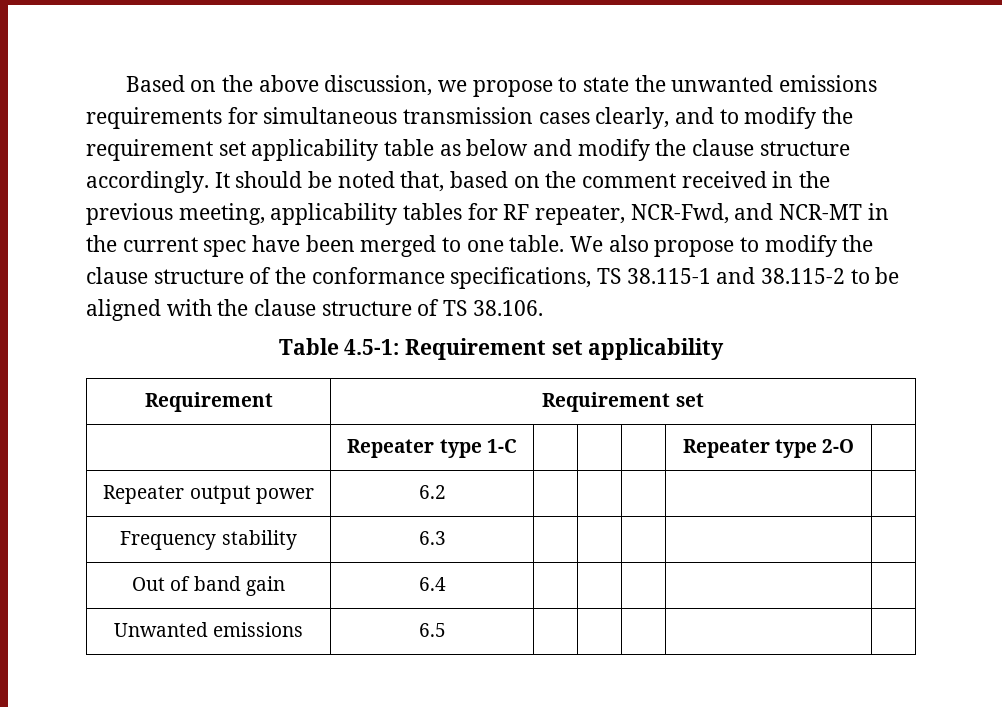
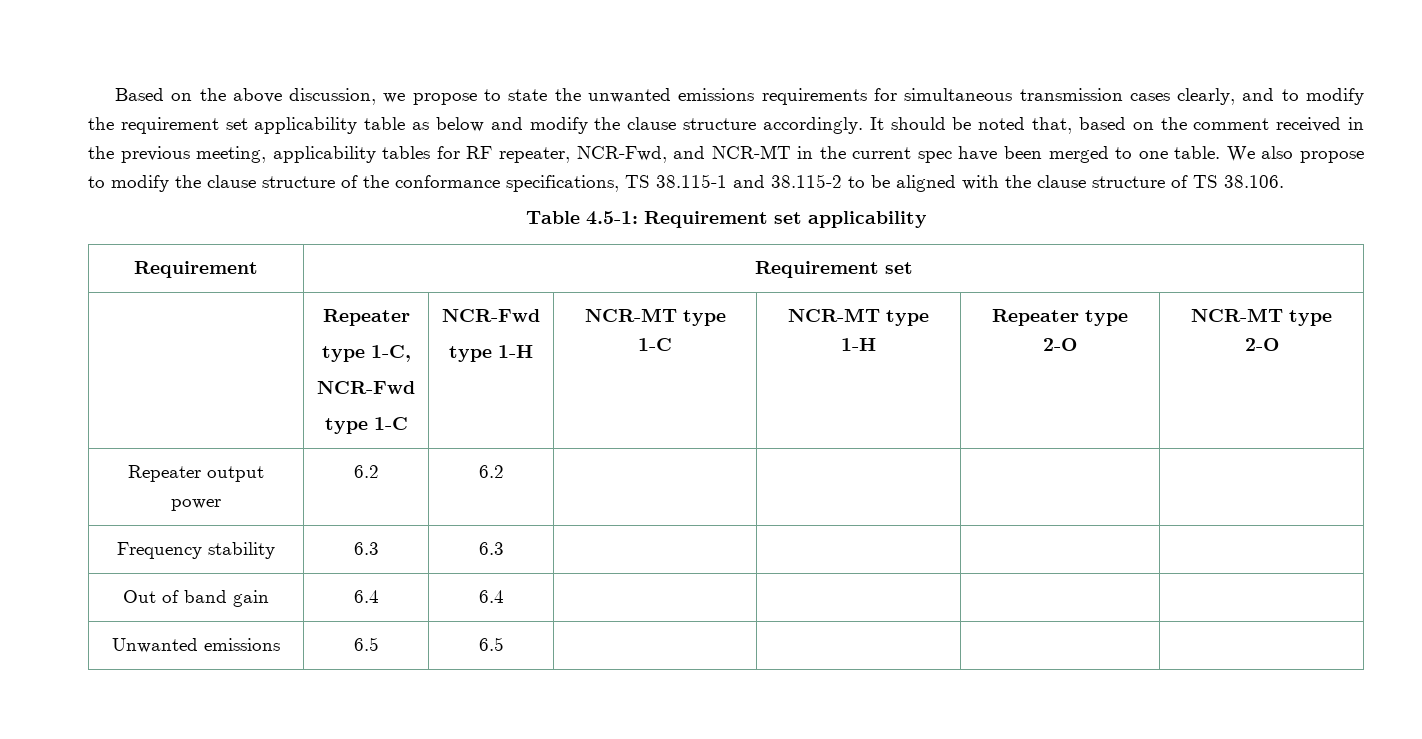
[439,439,517,458] type 1-C | | | -> [321,345,411,362] [317,381,415,394] [324,417,408,434] [442,309,540,322] [449,345,533,362] [584,308,726,326] [638,338,672,351] [788,308,929,326] [841,338,876,351] // type 1-C, // NCR-Fwd // type 1-C | NCR-Fwd // type 1-H | NCR-MT type 1-C | NCR-MT type 1-H
(855, 446) none -> [1191,308,1332,326] [1244,338,1279,351] NCR-MT type 2-O
(446, 492) none -> [478,465,504,478] 6.2
(446, 538) none -> [478,542,504,555] 6.3
(446, 584) none -> [478,590,504,603] 6.4
(446, 630) none -> [478,637,504,651] 6.5

